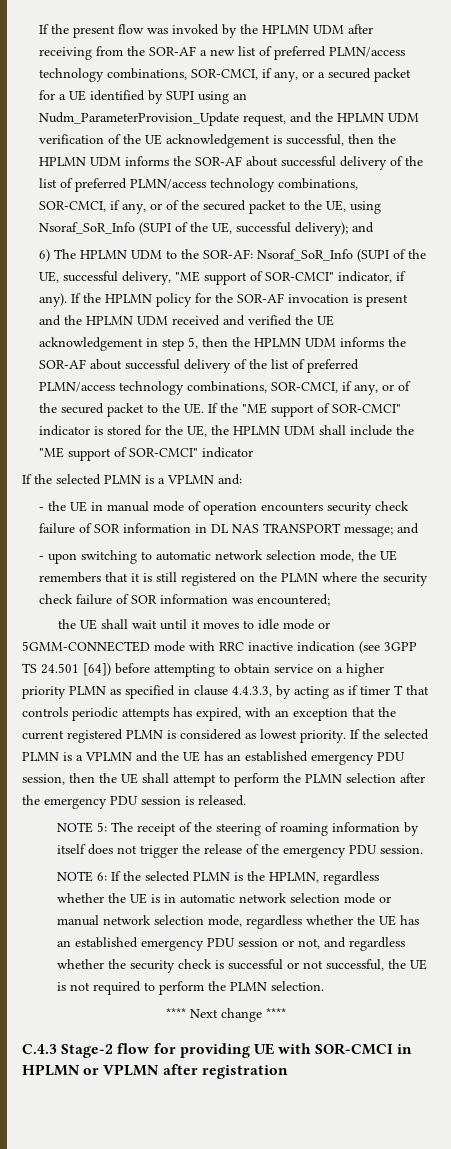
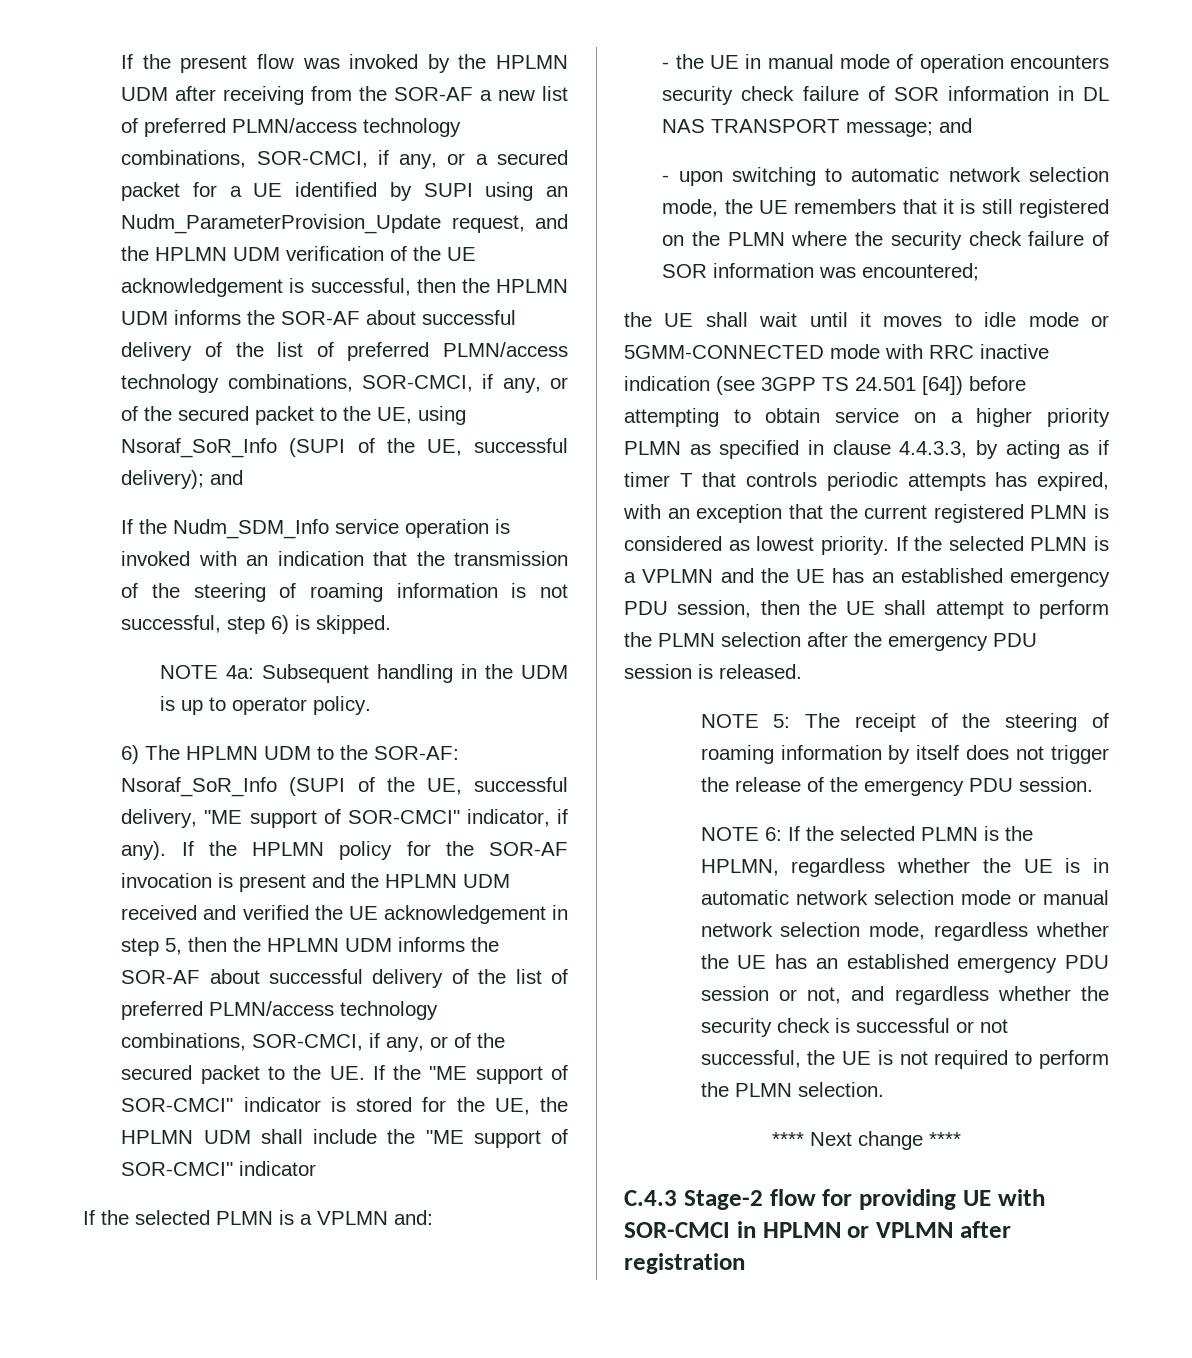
(375, 227) none -> [121,519,511,539] [121,551,568,566] [121,583,568,602] [121,615,392,634] [159,664,568,683] [159,696,371,715] // If the Nudm_SDM_Info service operation is invoked with an indication that the transmission of the steering of roaming information is not successful, step 6) is skipped. // NOTE 4a: Subsequent handling in the UDM is up to operator policy.

